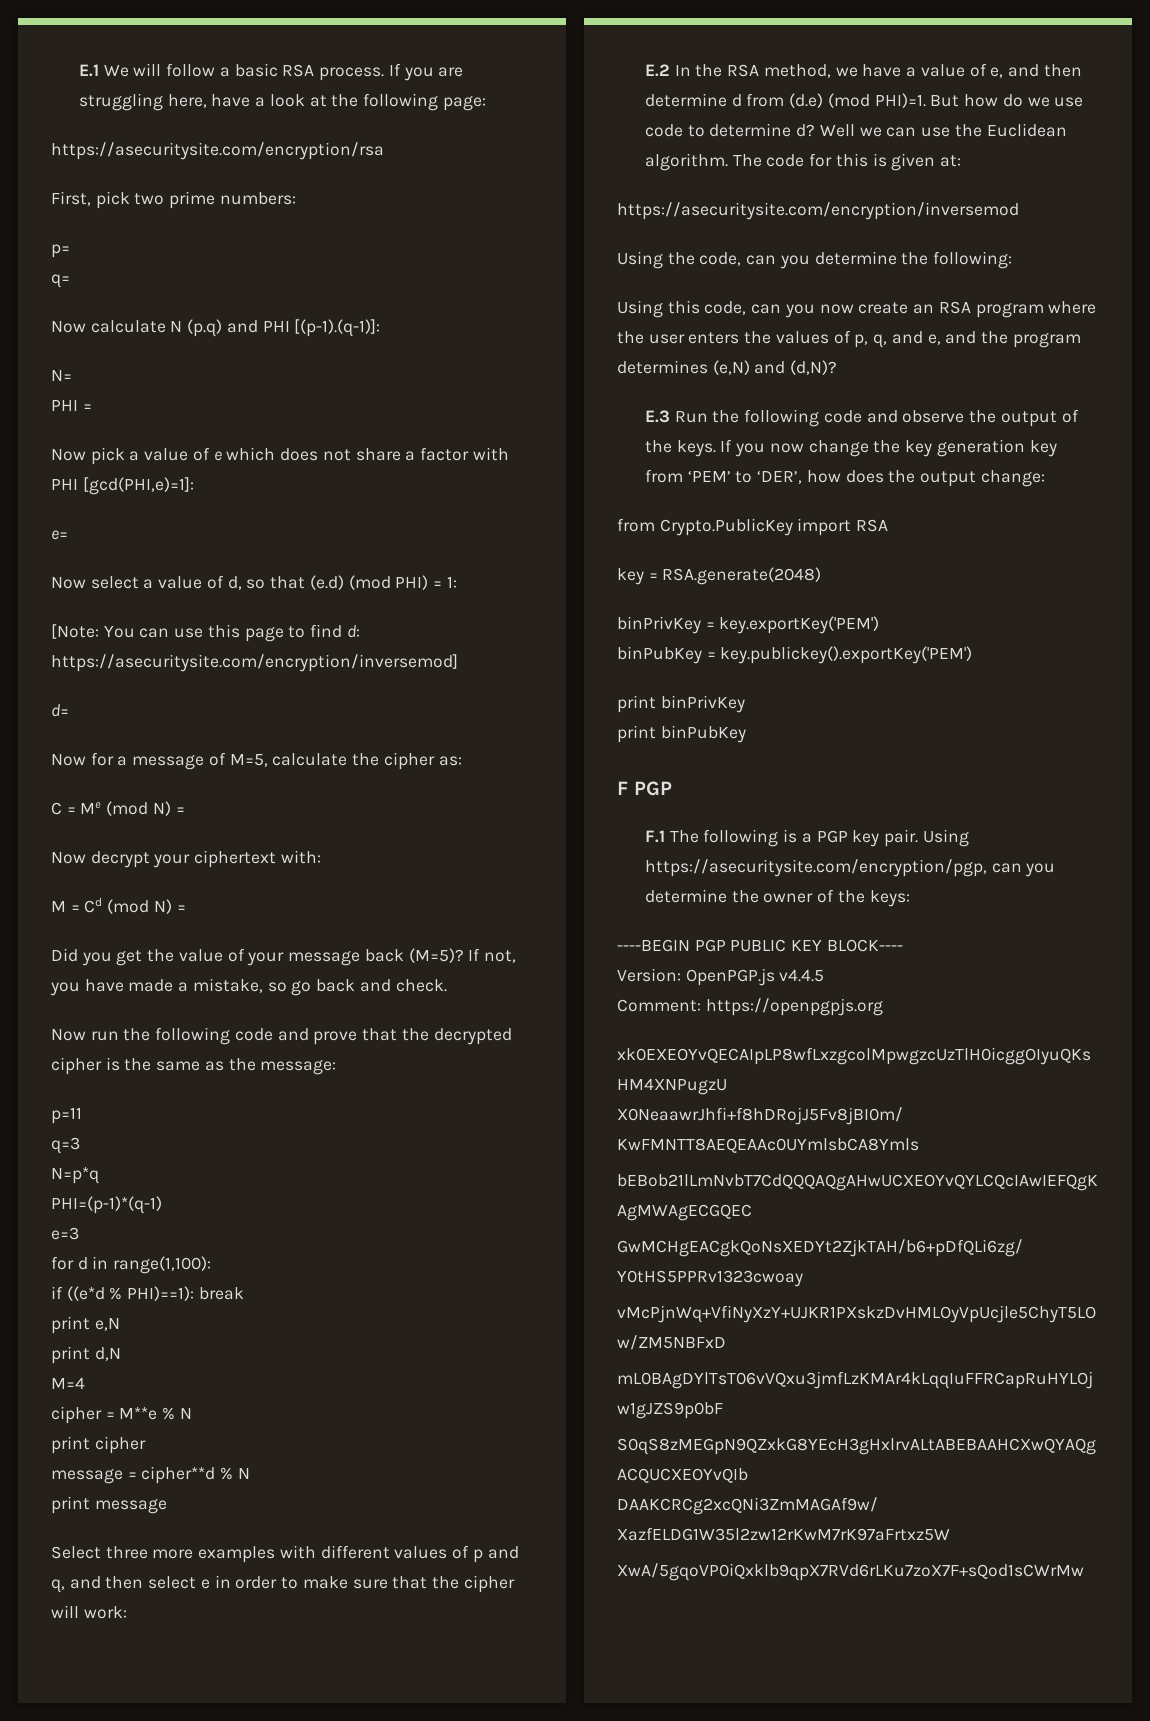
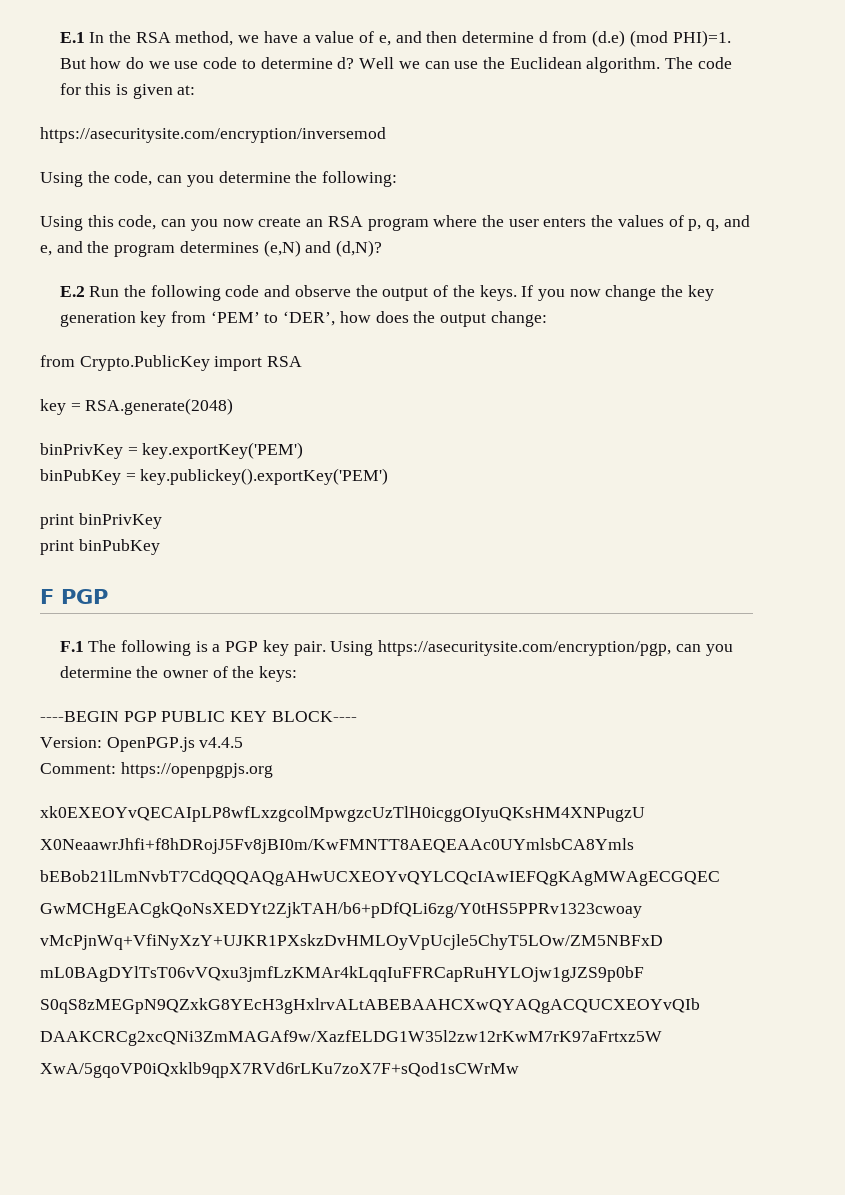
[103,63,464,81] [79,93,486,111] [51,142,384,160] [51,191,296,209] [51,244,70,258] [51,274,70,288] [51,319,381,337] [51,370,72,381] [51,400,92,411] [51,447,509,465] [51,477,194,495] [51,530,68,540] [51,575,457,590] [51,624,360,642] [51,654,458,672] [51,704,69,717] [51,752,462,770] [51,801,185,816] [51,850,321,868] [51,897,186,914] [51,948,516,966] [50,978,447,996] [51,1027,512,1045] [51,1057,337,1075] [51,1107,82,1124] [51,1137,80,1154] [51,1167,99,1184] [51,1196,162,1214] [51,1227,79,1240] [51,1256,212,1274] [51,1286,244,1301] [51,1316,120,1334] [51,1346,121,1364] [51,1377,85,1389] [51,1406,192,1424] [51,1436,146,1454] [51,1466,250,1484] [51,1496,167,1514] [51,1545,519,1563] [51,1575,515,1593] [51,1605,127,1619] [645,64,671,77] We will follow a basic RSA process. If you are struggling here, have a look at the following page: // https://asecuritysite.com/encryption/rsa // First, pick two prime numbers: // p= // q= // Now calculate N (p.q) and PHI [(p-1).(q-1)]: // N= // PHI = // Now pick a value of e which does not share a factor with PHI [gcd(PHI,e)=1]: // e= // Now select a value of d, so that (e.d) (mod PHI) = 1: // [Note: You can use this page to find d: https://asecuritysite.com/encryption/inversemod] // d= // Now for a message of M=5, calculate the cipher as: // C = Me (mod N) = // Now decrypt your ciphertext with: // M = Cd (mod N) = // Did you get the value of your message back (M=5)? If not, you have made a mistake, so go back and check. // Now run the following code and prove that the decrypted cipher is the same as the message: // p=11 // q=3 // N=p*q // PHI=(p-1)*(q-1) // e=3 // for d in range(1,100): // if ((e*d % PHI)==1): break // print e,N // print d,N // M=4 // cipher = M**e % N // print cipher // message = cipher**d % N // print message // Select three more examples with different values of p and q, and then select e in order to make sure that the cipher will work: // E.2 -> (85, 37) none
[645,410,671,423] E.3 -> [59,286,85,297] E.2

